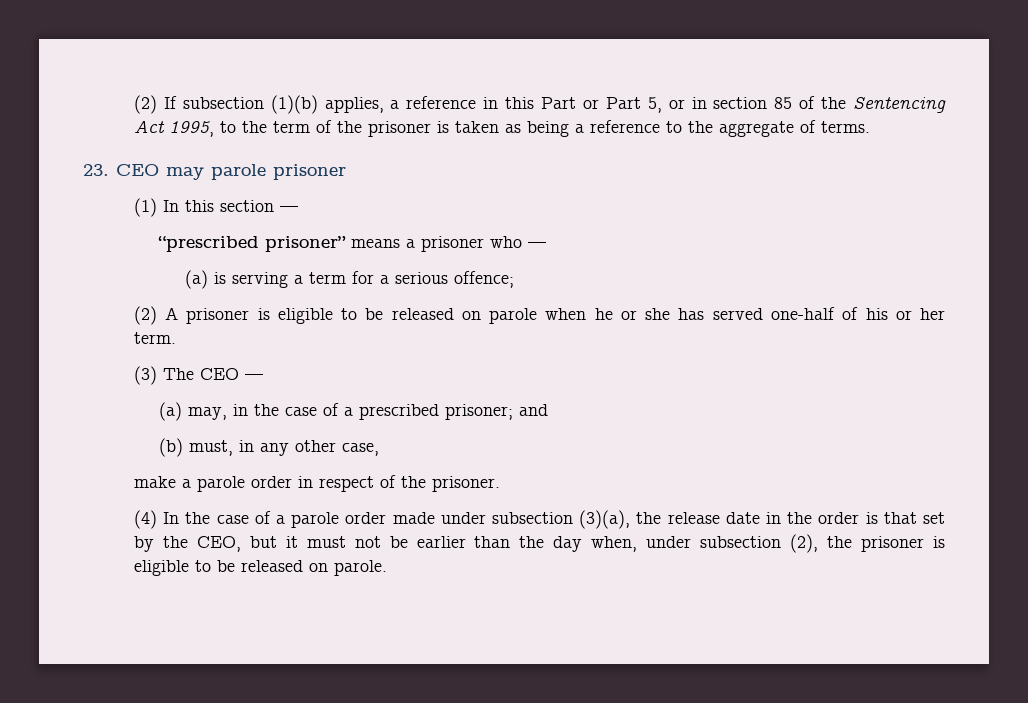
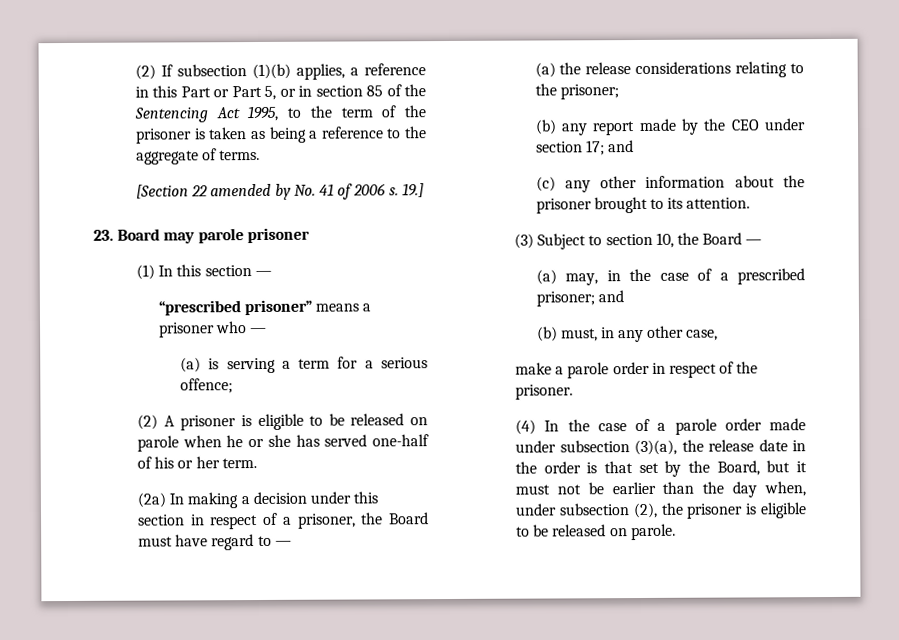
(870, 127) none -> [136,183,424,200] // [Section 22 amended by No. 41 of 2006 s. 19.]
[116,164,159,176] CEO -> [117,228,161,241] Board
[133,366,239,385] (3) The CEO -> [137,491,379,509] [138,512,429,530] [138,534,292,551] [534,61,804,78] [534,83,619,100] [534,118,806,136] [535,140,634,156] [535,175,805,193] [535,196,751,214] [514,232,743,250] (2a) In making a decision under this section in respect of a prisoner, the Board must have regard to — // (a) the release considerations relating to the prisoner; // (b) any report made by the CEO under section 17; and // (c) any other information about the prisoner brought to its attention. // (3) Subject to section 10, the Board
[196,536,241,552] CEO, -> [716,460,760,476] Board,

